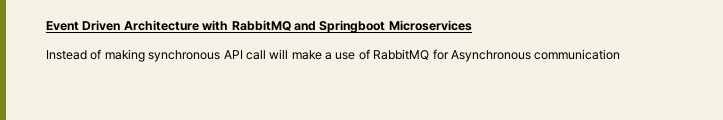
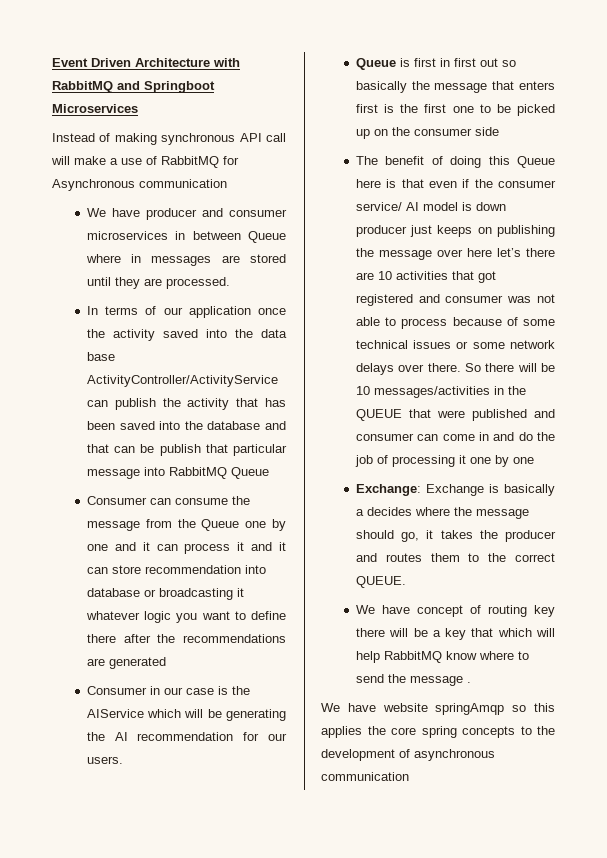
(621, 54) none -> [86,208,287,220] [86,231,286,243] [85,254,286,266] [86,277,230,289] [86,306,286,318] [86,329,287,341] [86,352,115,361] [86,375,278,387] [86,398,286,410] [86,421,286,430] [86,444,287,456] [86,467,269,479] [86,496,250,505] [86,519,286,531] [86,542,286,554] [86,565,266,574] [86,588,244,600] [85,611,286,623] [86,634,286,643] [86,657,166,669] [86,686,250,695] [86,709,286,721] [86,732,287,741] [86,756,123,764] [355,58,516,70] [355,81,555,93] [355,104,555,116] [355,127,499,139] [355,156,555,168] [355,179,556,188] [355,202,506,211] [355,225,555,237] [355,248,555,260] [355,271,496,283] [355,294,555,306] [355,317,555,329] [355,340,555,349] [355,363,555,375] [355,386,526,398] [355,409,555,421] [355,432,555,441] [354,455,534,467] [355,484,555,496] [355,507,529,519] [355,530,556,542] [355,553,555,562] [355,576,406,588] [355,605,555,617] [355,628,555,640] [355,651,529,663] [355,674,471,686] [321,703,555,715] [321,726,555,738] [321,749,495,761] [321,772,409,781] // We have producer and consumer microservices in between Queue where in messages are stored until they are processed. // In terms of our application once the activity saved into the data base ActivityController/ActivityService can publish the activity that has been saved into the database and that can be publish that particular message into RabbitMQ Queue // Consumer can consume the message from the Queue one by one and it can process it and it can store recommendation into database or broadcasting it whatever logic you want to define there after the recommendations are generated // Consumer in our case is the AIService which will be generating the AI recommendation for our users. // Queue is first in first out so basically the message that enters first is the first one to be picked up on the consumer side // The benefit of doing this Queue here is that even if the consumer service/ AI model is down producer just keeps on publishing the message over here let’s there are 10 activities that got registered and consumer was not able to process because of some technical issues or some network delays over there. So there will be 10 messages/activities in the QUEUE that were published and consumer can come in and do the job of processing it one by one // Exchange: Exchange is basically a decides where the message should go, it takes the producer and routes them to the correct QUEUE. // We have concept of routing key there will be a key that which will help RabbitMQ know where to send the message . // We have website springAmqp so this applies the core spring concepts to the development of asynchronous communication

